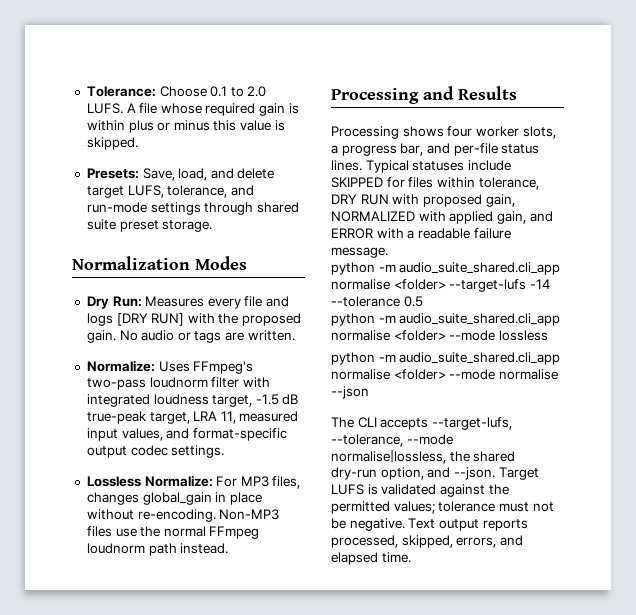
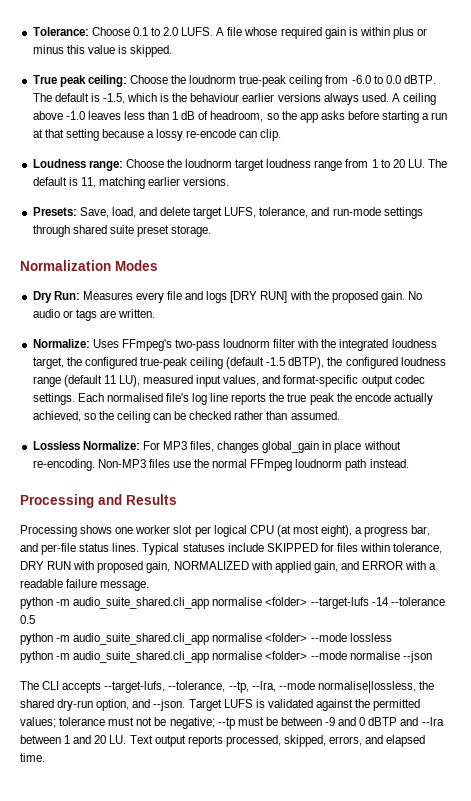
(138, 143) none -> [32,75,436,87] [32,93,437,105] [32,111,448,123] [32,129,282,141] [32,159,448,171] [32,177,230,189] // True peak ceiling: Choose the loudnorm true-peak ceiling from -6.0 to 0.0 dBTP. The default is -1.5, which is the behaviour earlier versions always used. A ceiling above -1.0 leaves less than 1 dB of headroom, so the app asks before starting a run at that setting because a lossy re-encode can clip. // Loudness range: Choose the loudnorm target loudness range from 1 to 20 LU. The default is 11, matching earlier versions.
(270, 382) none -> [321,339,337,348] the
[255,394,299,405] [86,411,236,424] -1.5 dB true-peak target, LRA 11, -> [66,357,446,369] [32,375,140,387] the configured true-peak ceiling (default -1.5 dBTP), the configured loudness range (default 11 LU),
(225, 451) none -> [77,393,433,405] [32,411,340,423] Each normalised file's log line reports the true peak the encode actually achieved, so the ceiling can be checked rather than assumed.
[447,126,556,139] four worker slots, -> [115,525,353,537] one worker slot per logical CPU (at most eight),
(403, 440) none -> [228,681,276,693] --tp, --lra,
[349,518,405,531] negative. -> [169,717,444,729] [20,735,127,744] negative; --tp must be between -9 and 0 dBTP and --lra between 1 and 20 LU.

